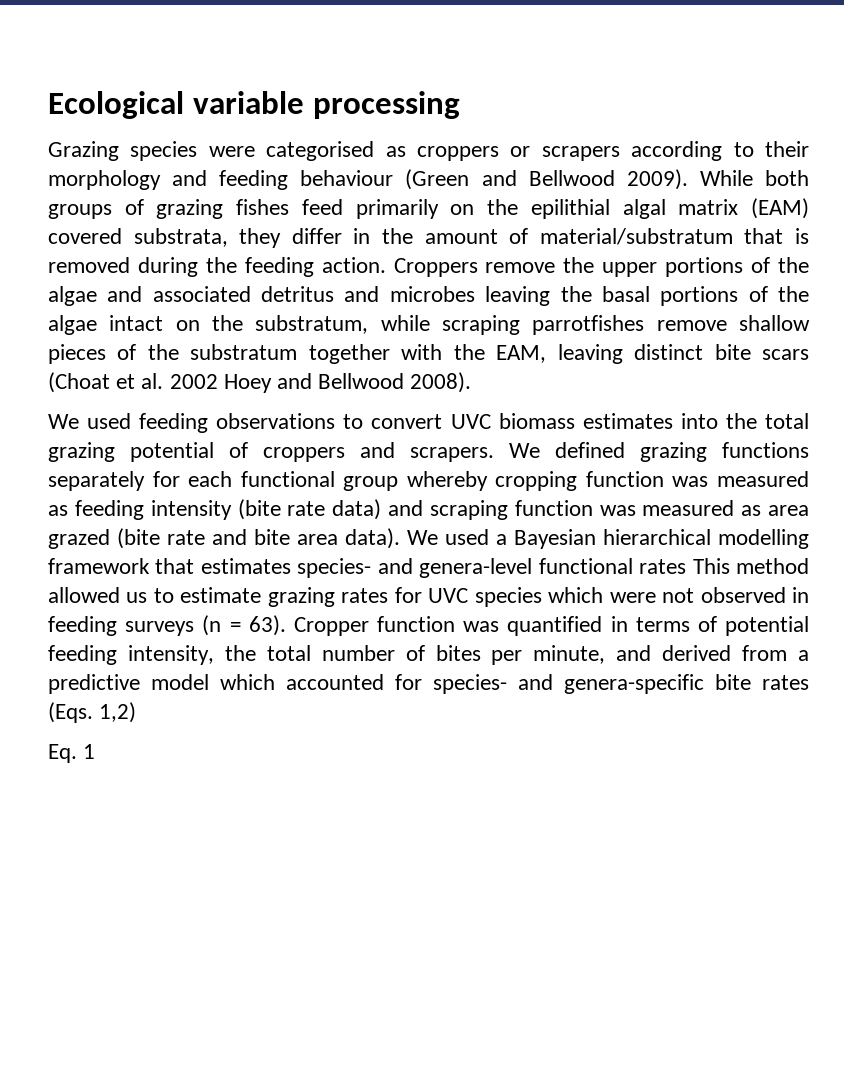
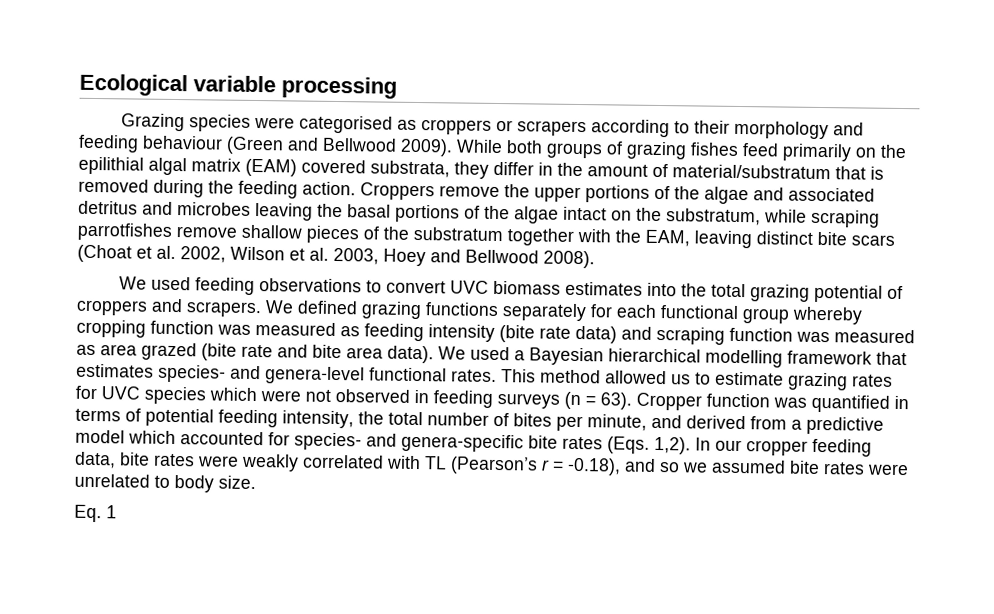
[169,374,218,389] 2002 -> [180,246,379,265] 2002, Wilson et al. 2003,
[639,559,687,574] rates -> [451,369,497,382] rates.
[99,702,137,723] 1,2) -> [654,436,872,457] [74,451,909,476] [74,473,256,493] 1,2). In our cropper feeding data, bite rates were weakly correlated with TL (Pearson’s r = -0.18), and so we assumed bite rates were unrelated to body size.

